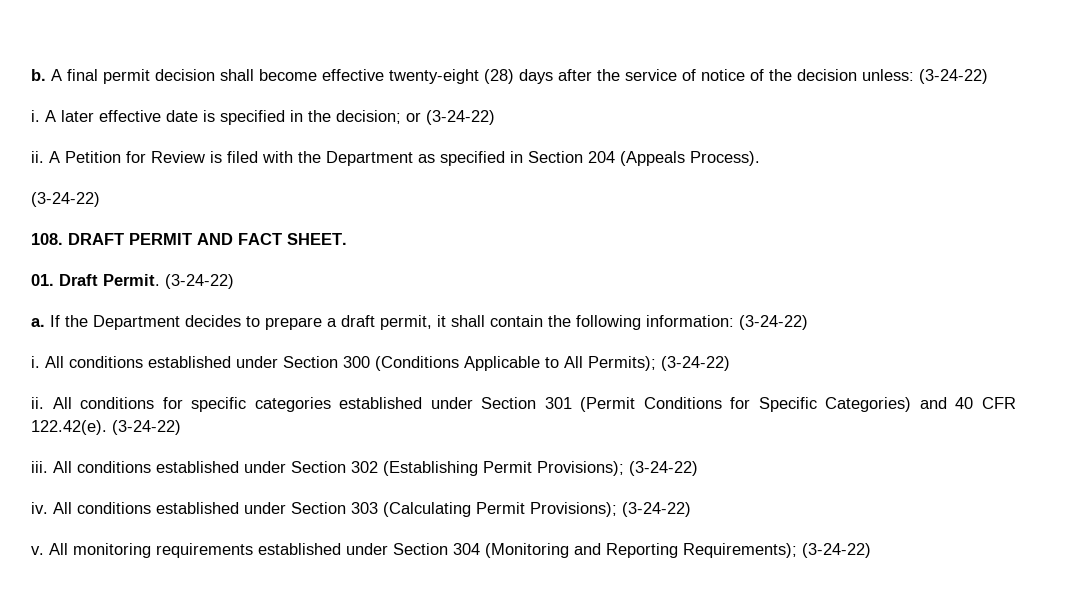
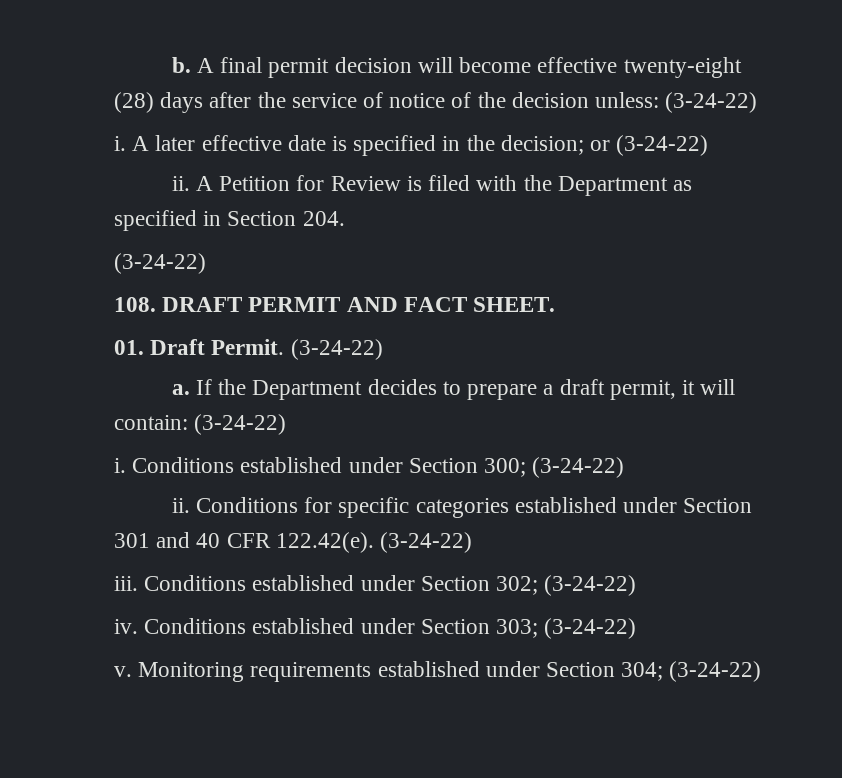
[220,69,254,81] shall -> [417,57,453,73] will
[588,151,760,166] 204 (Appeals Process). -> [302,211,345,226] 204.
[451,315,808,330] [31,356,730,371] [31,397,155,409] shall contain the following information: (3-24-22) // i. All conditions established under Section 300 (Conditions Applicable to All Permits); (3-24-22) // ii. All conditions -> [700,379,736,395] [114,414,287,435] [114,457,625,478] [171,497,299,513] will contain: (3-24-22) // i. Conditions established under Section 300; (3-24-22) // ii. Conditions
[580,397,912,412] (Permit Conditions for Specific Categories) -> (150, 540) none
[53,461,624,476] All conditions established under Section 302 (Establishing Permit Provisions); -> [144,575,539,595] Conditions established under Section 302;
[53,502,617,517] All conditions established under Section 303 (Calculating Permit Provisions); -> [144,618,539,638] Conditions established under Section 303;
[49,543,151,558] All monitoring -> [138,662,245,682] Monitoring
[453,543,797,558] 304 (Monitoring and Reporting Requirements); -> [621,662,664,681] 304;

